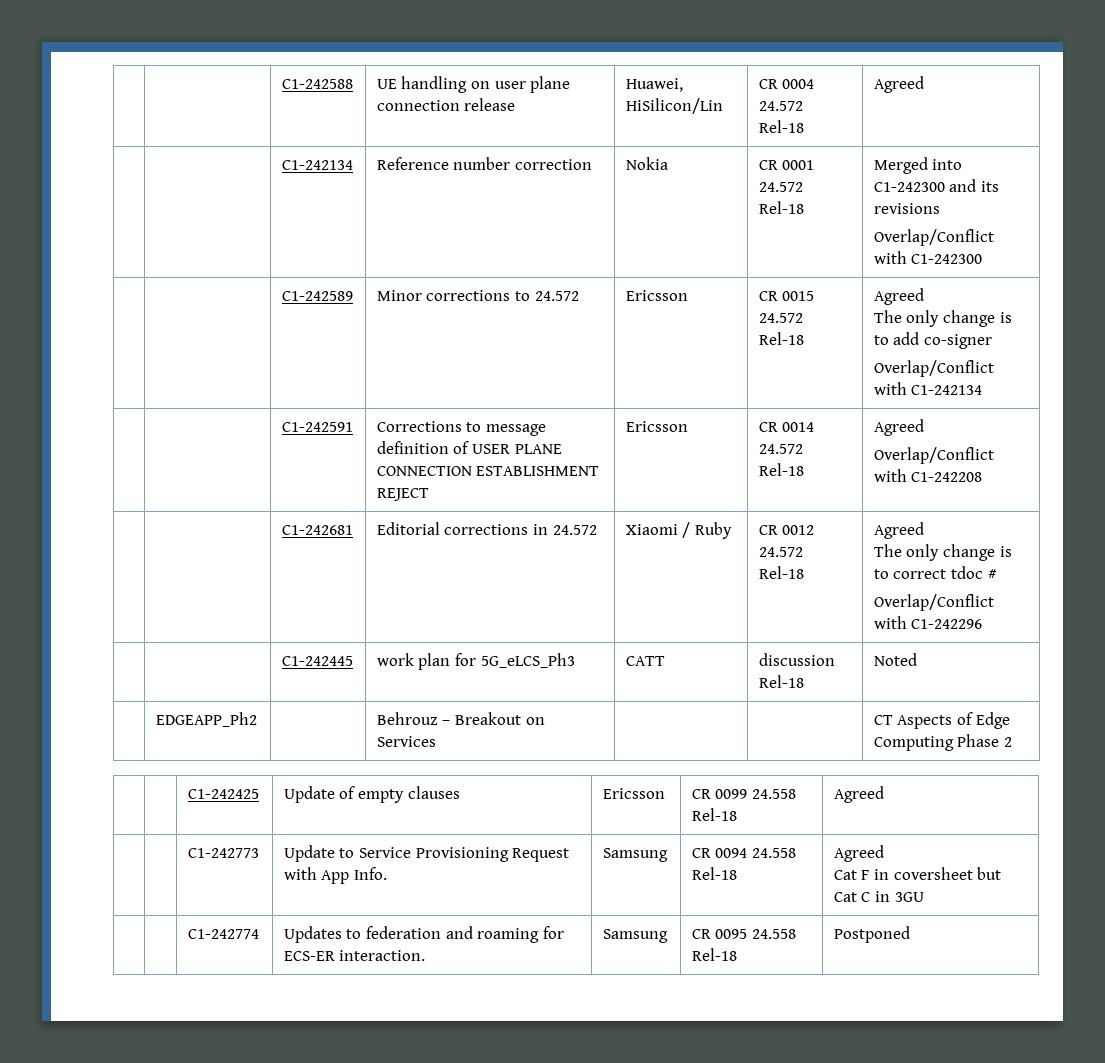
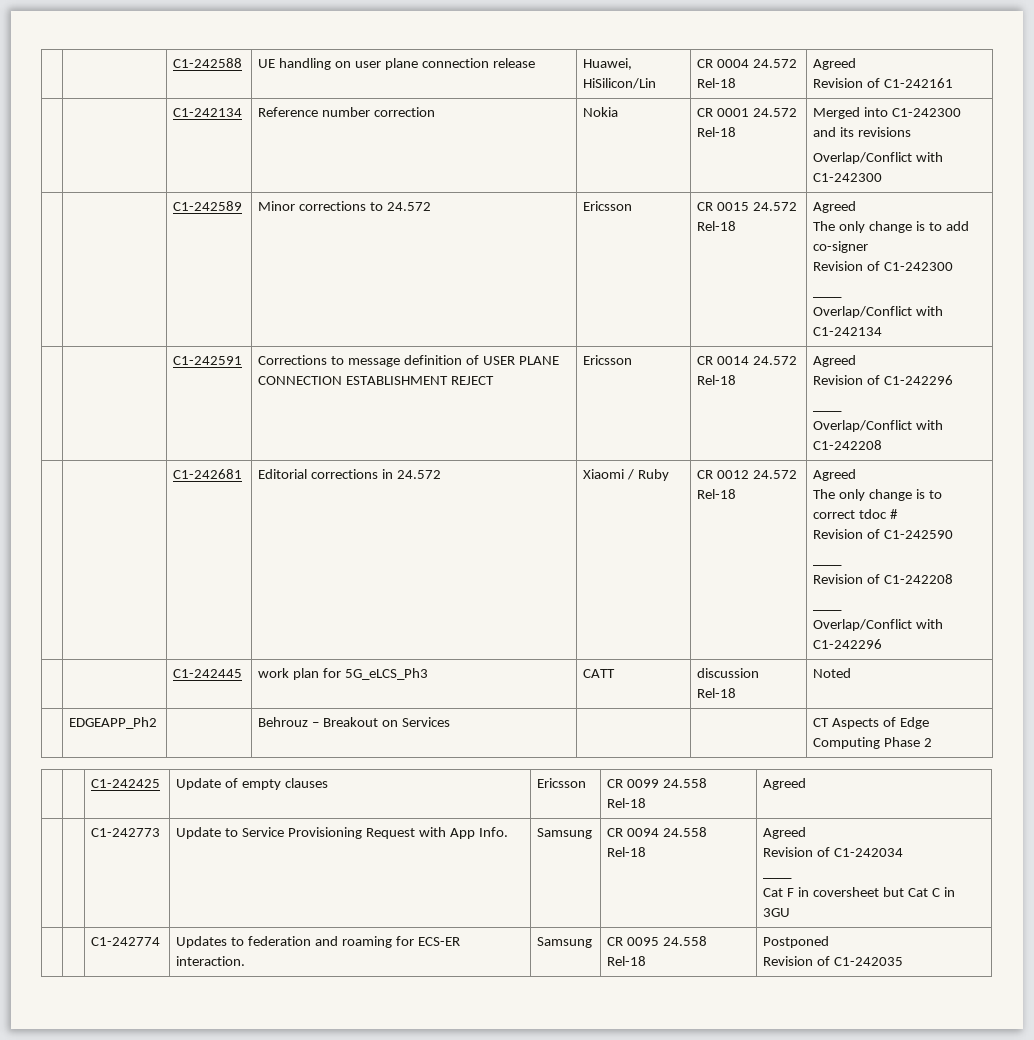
(924, 84) none -> [813,78,954,88] // Revision of C1-242161
(992, 341) none -> [813,261,954,271] [813,296,843,298] // Revision of C1-242300 // ____
(924, 427) none -> [813,375,954,385] [813,410,843,412] // Revision of C1-242296 // ____
(997, 574) none -> [813,529,954,539] [813,564,843,566] [813,574,954,584] [813,609,843,611] // Revision of C1-242590 // ____ // Revision of C1-242208 // ____
(884, 853) none -> [763,847,904,857] [763,877,793,879] // Revision of C1-242034 // ____
(910, 934) none -> [763,956,904,966] // Revision of C1-242035

